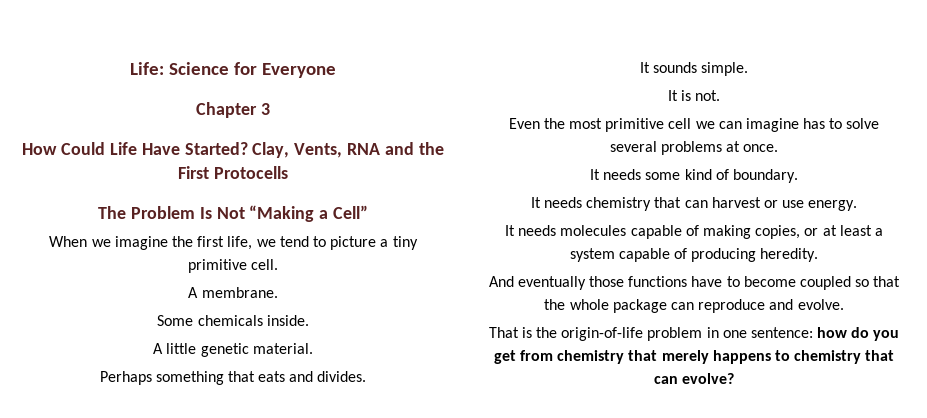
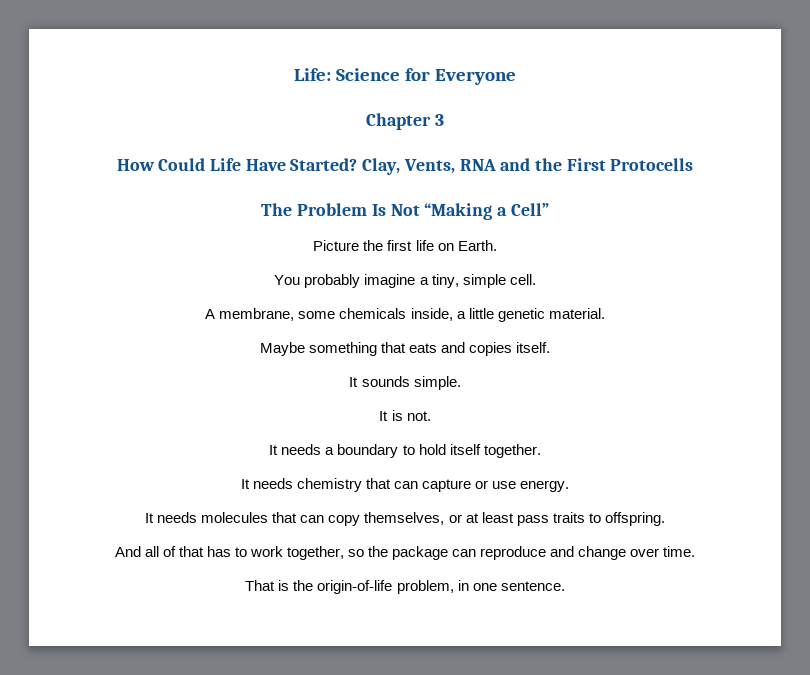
[49,236,418,250] [187,259,279,273] [188,287,278,298] [157,315,309,326] [153,343,164,354] When we imagine the first life, we tend to picture a tiny primitive cell. // A membrane. // Some chemicals inside. // A -> [313,240,497,251] [274,274,536,288] [205,308,466,321] Picture the first life on Earth. // You probably imagine a tiny, simple cell. // A membrane, some chemicals inside, a
[99,371,152,385] Perhaps -> [259,342,305,356] Maybe
[317,371,367,382] divides. -> [469,342,551,356] copies itself.
[508,118,880,132] [609,141,779,155] [590,169,798,183] Even the most primitive cell we can imagine has to solve several problems at once. // It needs some kind of boundary. -> [269,444,541,458] It needs a boundary to hold itself together.
[711,197,761,208] harvest -> [422,479,472,492] capture
[630,225,883,239] [569,248,819,262] [488,276,901,290] [544,299,609,310] capable of making copies, or at least a system capable of producing heredity. // And eventually those functions have to become coupled so that the whole -> [272,512,665,526] [114,546,389,560] that can copy themselves, or at least pass traits to offspring. // And all of that has to work together, so the
[797,299,844,310] evolve. -> [578,546,696,560] change over time.
[647,327,703,341] problem -> [396,580,454,594] problem,
[750,327,900,341] [493,350,895,364] [653,373,735,384] sentence: how do you get from chemistry that merely happens to chemistry that can evolve? -> [500,581,565,591] sentence.

